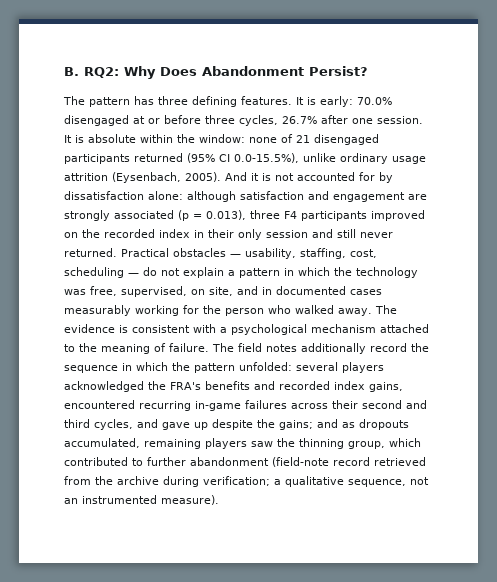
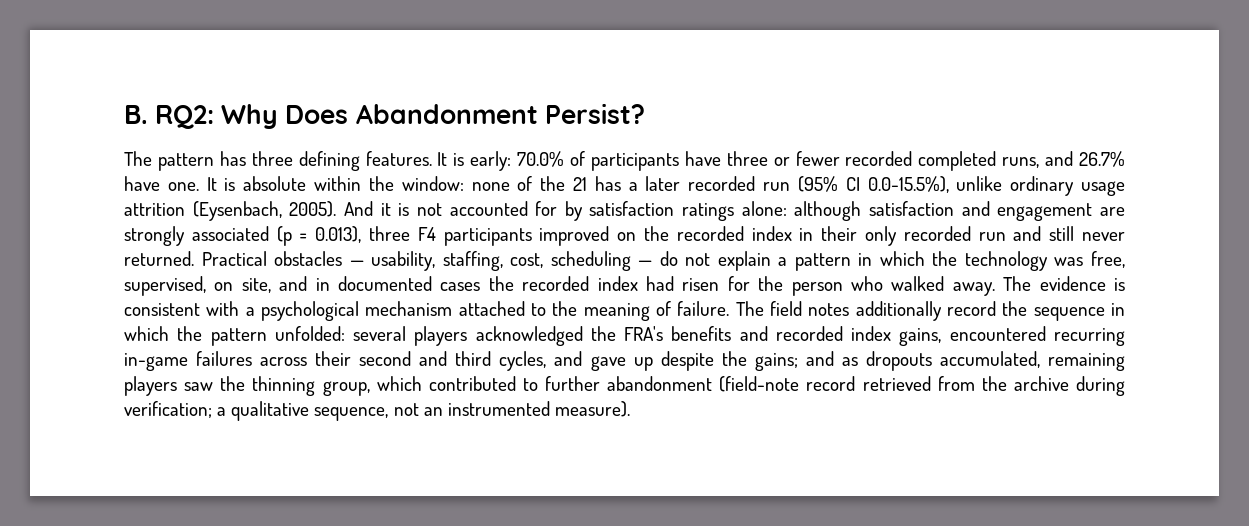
[64,115,423,126] disengaged at or before three cycles, 26.7% after one session. -> [569,151,1125,171] [124,176,199,191] of participants have three or fewer recorded completed runs, and 26.7% have one.
[296,134,379,145] [64,153,183,164] 21 disengaged participants returned -> [540,176,791,191] the 21 has a later recorded run
[64,191,144,200] dissatisfaction -> [589,201,735,221] satisfaction ratings
[266,230,308,238] session -> [903,226,1006,241] recorded run
[64,305,179,316] measurably working -> [488,276,720,291] the recorded index had risen

